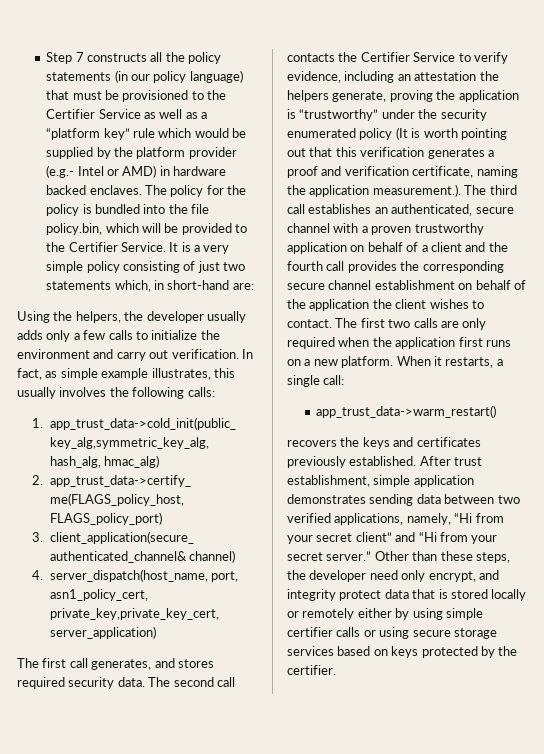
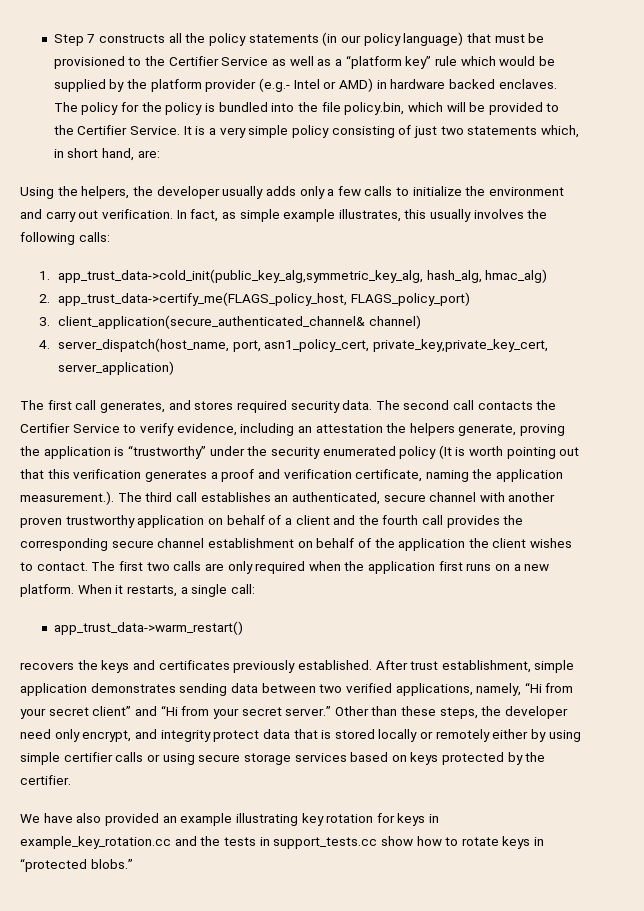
[167,280,230,290] short-hand -> [67,148,135,161] short hand,
[361,226,368,233] a -> [508,492,556,502] another
(336, 670) none -> [20,813,440,826] [20,836,545,849] [20,858,133,872] // We have also provided an example illustrating key rotation for keys in example_key_rotation.cc and the tests in support_tests.cc show how to rotate keys in “protected blobs.”

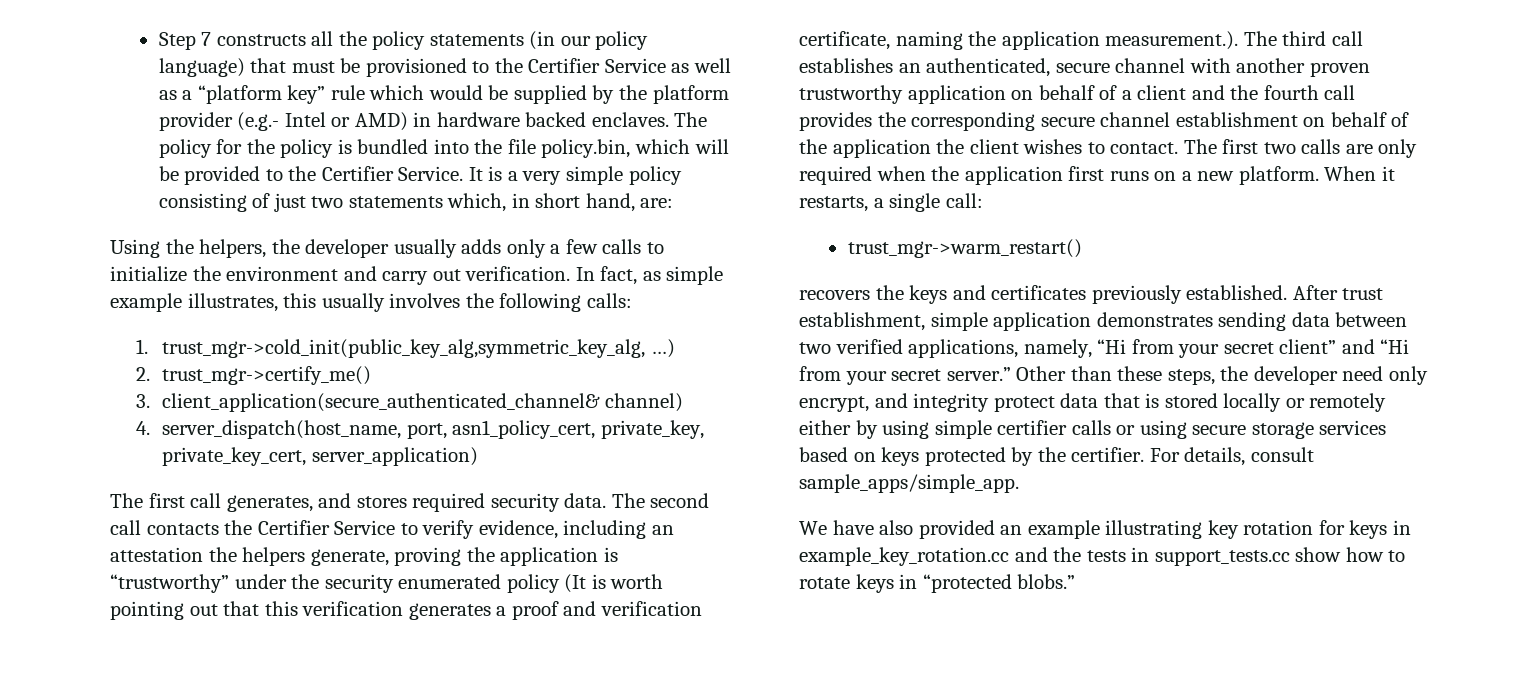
[57,269,548,283] app_trust_data->cold_init(public_key_alg,symmetric_key_alg, hash_alg, hmac_alg) -> [162,339,675,358] trust_mgr->cold_init(public_key_alg,symmetric_key_alg, …)
[57,292,470,306] app_trust_data->certify_me(FLAGS_policy_host, FLAGS_policy_port) -> [162,366,372,385] trust_mgr->certify_me()
[372,339,548,352] private_key,private_key_cert, -> [600,420,704,439] [162,447,307,466] private_key, private_key_cert,
[53,621,243,635] app_trust_data->warm_restart() -> [847,239,1082,258] trust_mgr->warm_restart()
(71, 780) none -> [1149,447,1314,466] [799,474,1019,493] For details, consult sample_apps/simple_app.

